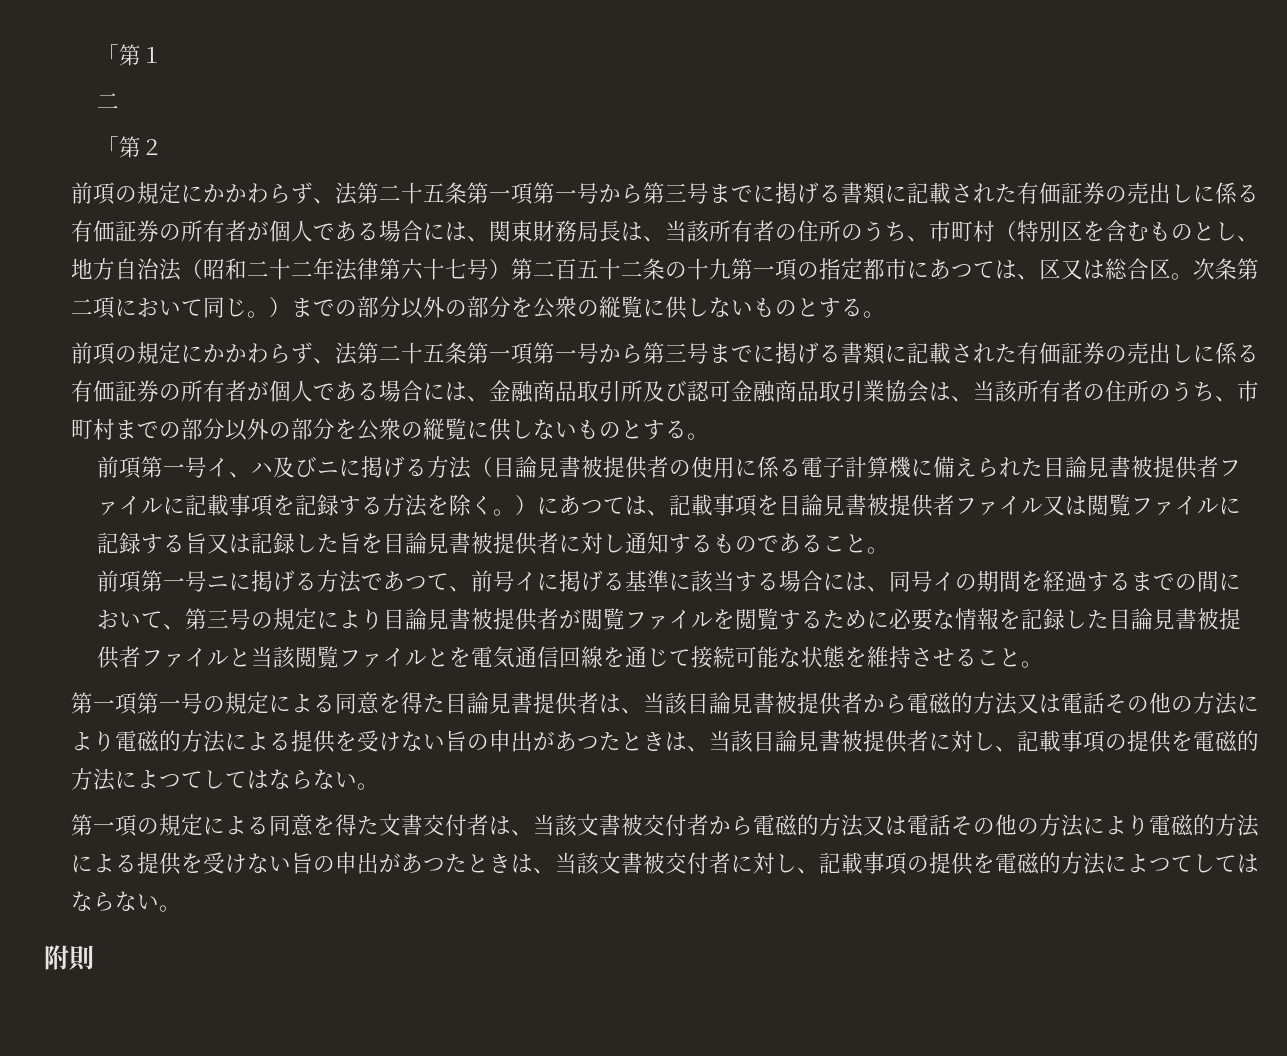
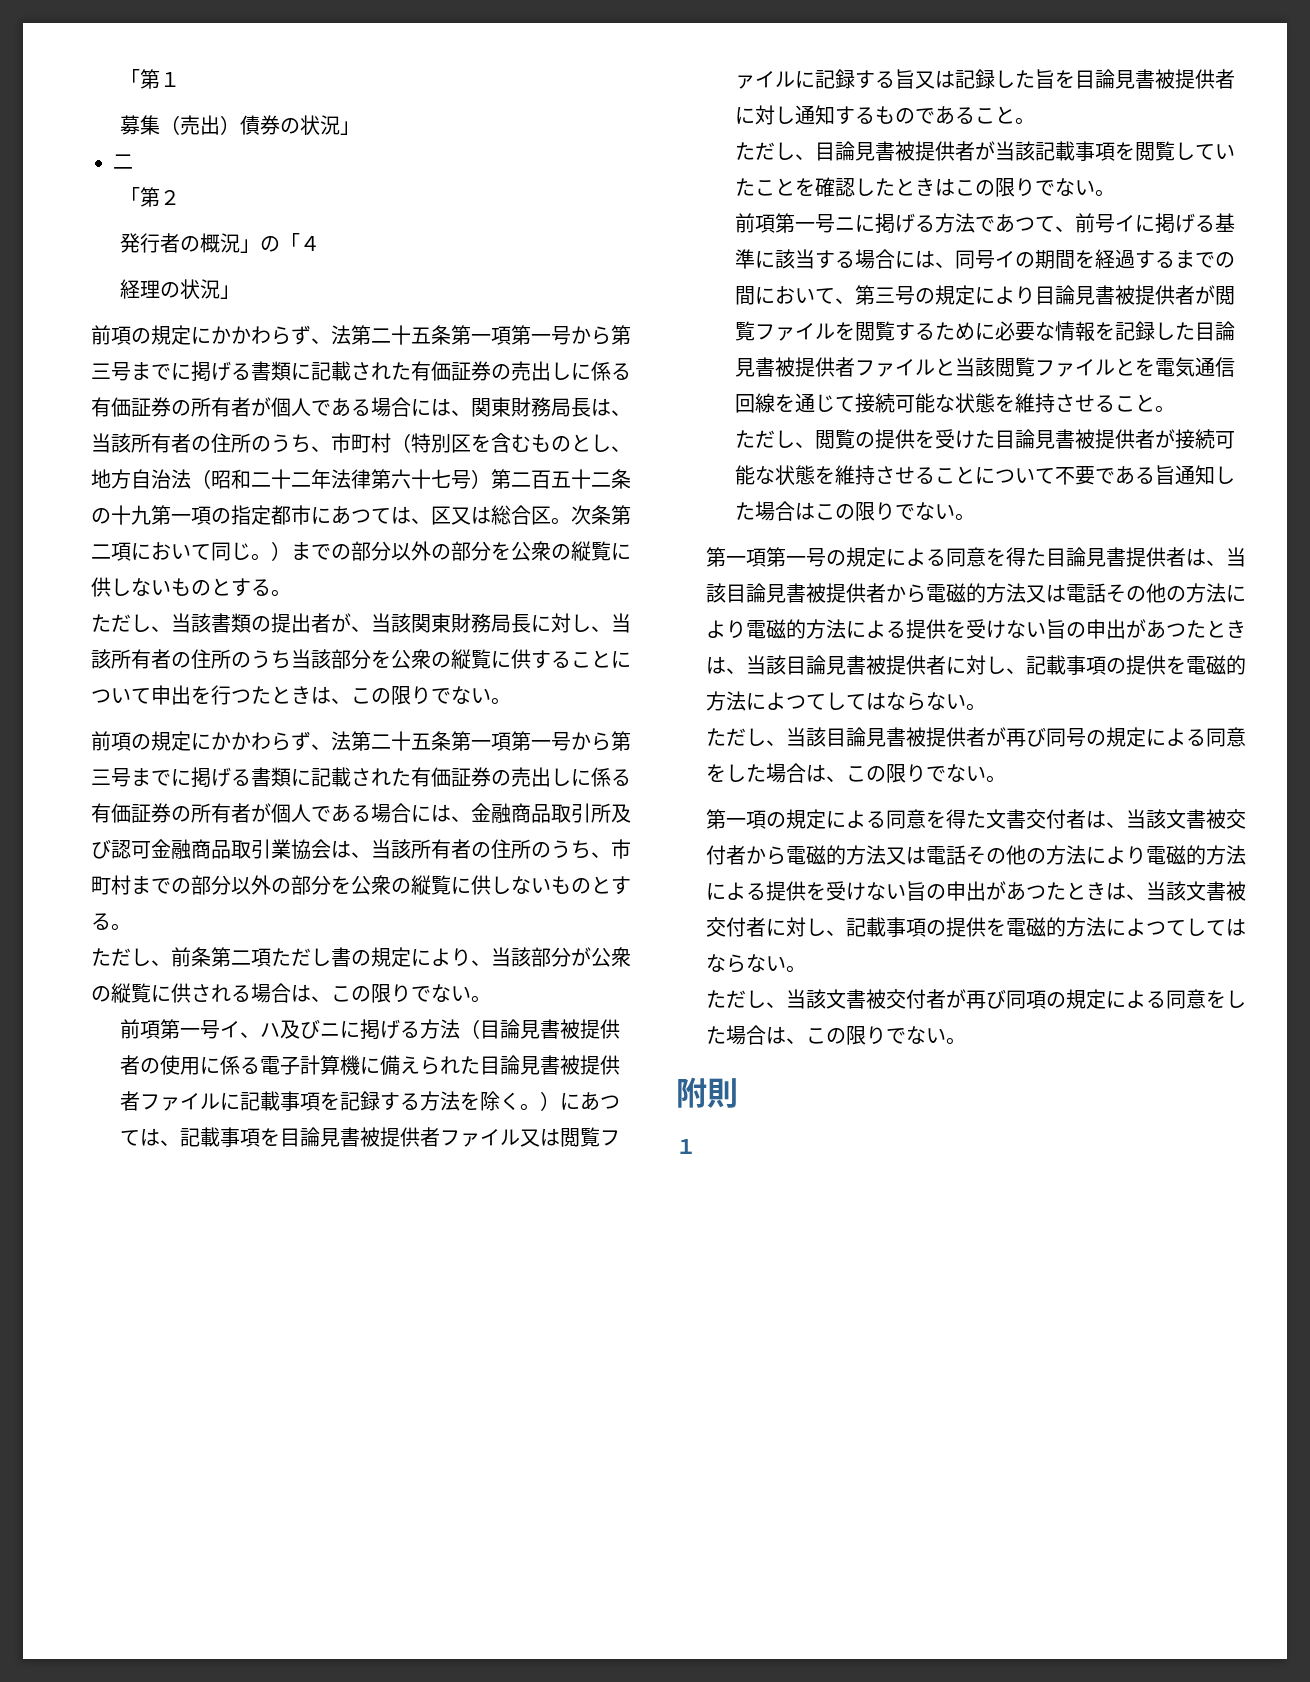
[97,93,120,109] [97,136,164,158] 二 // 「第２ -> [120,115,361,135] [112,154,133,169] [120,187,181,207] [120,233,321,253] [120,279,241,299] 募集（売出）債券の状況」 // 二 // 「第２ // 発行者の概況」の「４ // 経理の状況」
(885, 314) none -> [90,613,631,633] [90,649,631,669] [90,685,511,705] // ただし、当該書類の提出者が、当該関東財務局長に対し、当該所有者の住所のうち当該部分を公衆の縦覧に供することについて申出を行つたときは、この限りでない。
(709, 436) none -> [90,947,631,967] [90,983,491,1003] // ただし、前条第二項ただし書の規定により、当該部分が公衆の縦覧に供される場合は、この限りでない。
(890, 550) none -> [735,141,1236,161] [735,177,1116,197] // ただし、目論見書被提供者が当該記載事項を閲覧していたことを確認したときはこの限りでない。
(1044, 664) none -> [735,429,1236,449] [735,465,1236,485] [735,501,976,521] // ただし、閲覧の提供を受けた目論見書被提供者が接続可能な状態を維持させることについて不要である旨通知した場合はこの限りでない。
(379, 786) none -> [705,727,1246,747] [705,763,1006,783] // ただし、当該目論見書被提供者が再び同号の規定による同意をした場合は、この限りでない。
(181, 908) none -> [705,989,1246,1009] [705,1025,966,1045] // ただし、当該文書被交付者が再び同項の規定による同意をした場合は、この限りでない。
(94, 958) none -> [676,1139,696,1154] // １

